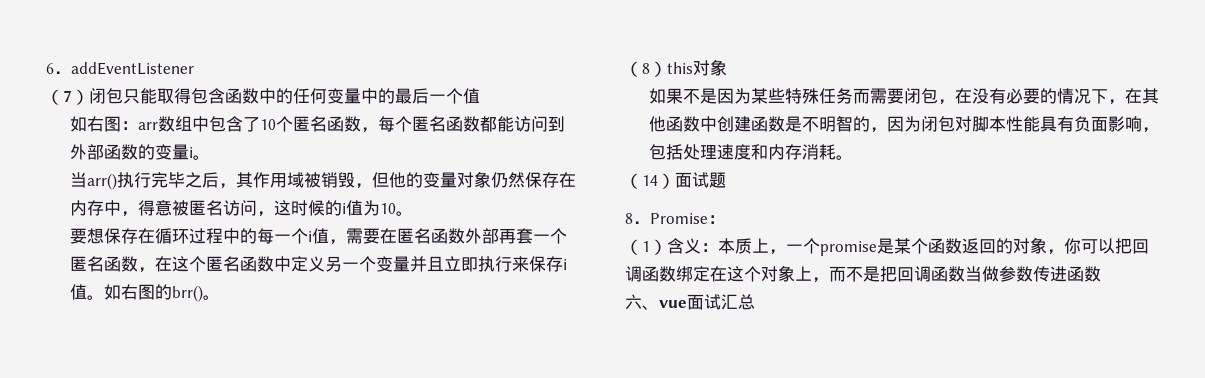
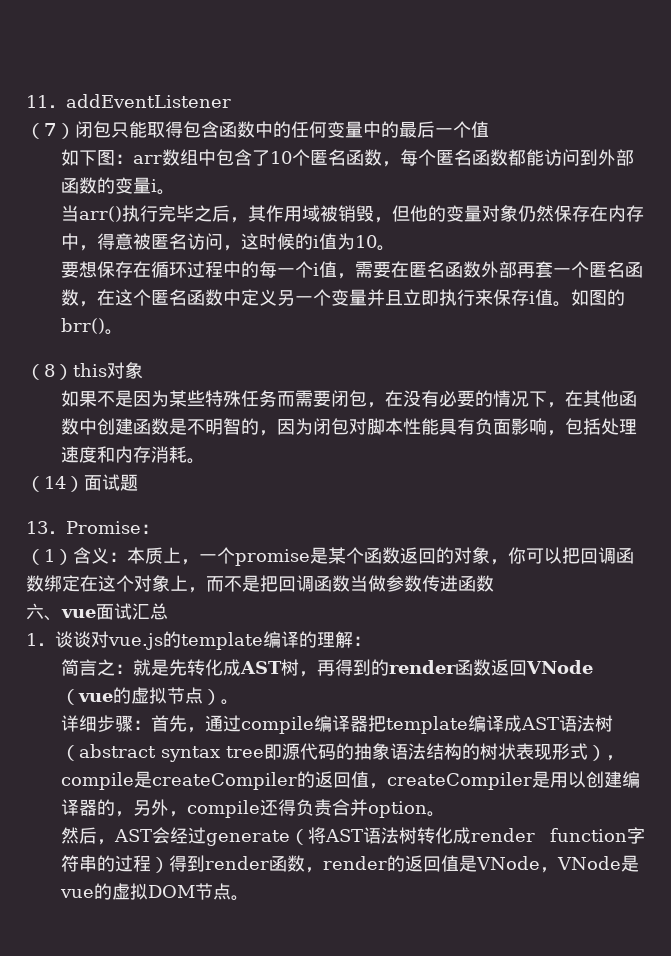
[46,63,54,74] 6 -> [26,95,48,108] 11
[86,116,104,132] 右 -> [79,150,98,166] 下
[120,284,138,300] 右 -> (590, 297) none
[625,213,633,224] 8 -> [26,521,48,534] 13
(755, 302) none -> [26,631,371,650] [61,659,594,677] [61,687,240,705] [61,715,614,734] [61,743,625,762] [61,771,641,790] [61,799,446,818] [61,827,645,846] [61,855,640,873] [60,883,250,901] // 1．谈谈对vue.js的template编译的理解： // 简言之：就是先转化成AST树，再得到的render函数返回VNode（vue的虚拟节点）。 // 详细步骤：首先，通过compile编译器把template编译成AST语法树（abstract syntax tree即源代码的抽象语法结构的树状表现形式），compile是createCompiler的返回值，createCompiler是用以创建编译器的，另外，compile还得负责合并option。 // 然后，AST会经过generate（将AST语法树转化成render function字符串的过程）得到render函数，render的返回值是VNode，VNode是vue的虚拟DOM节点。

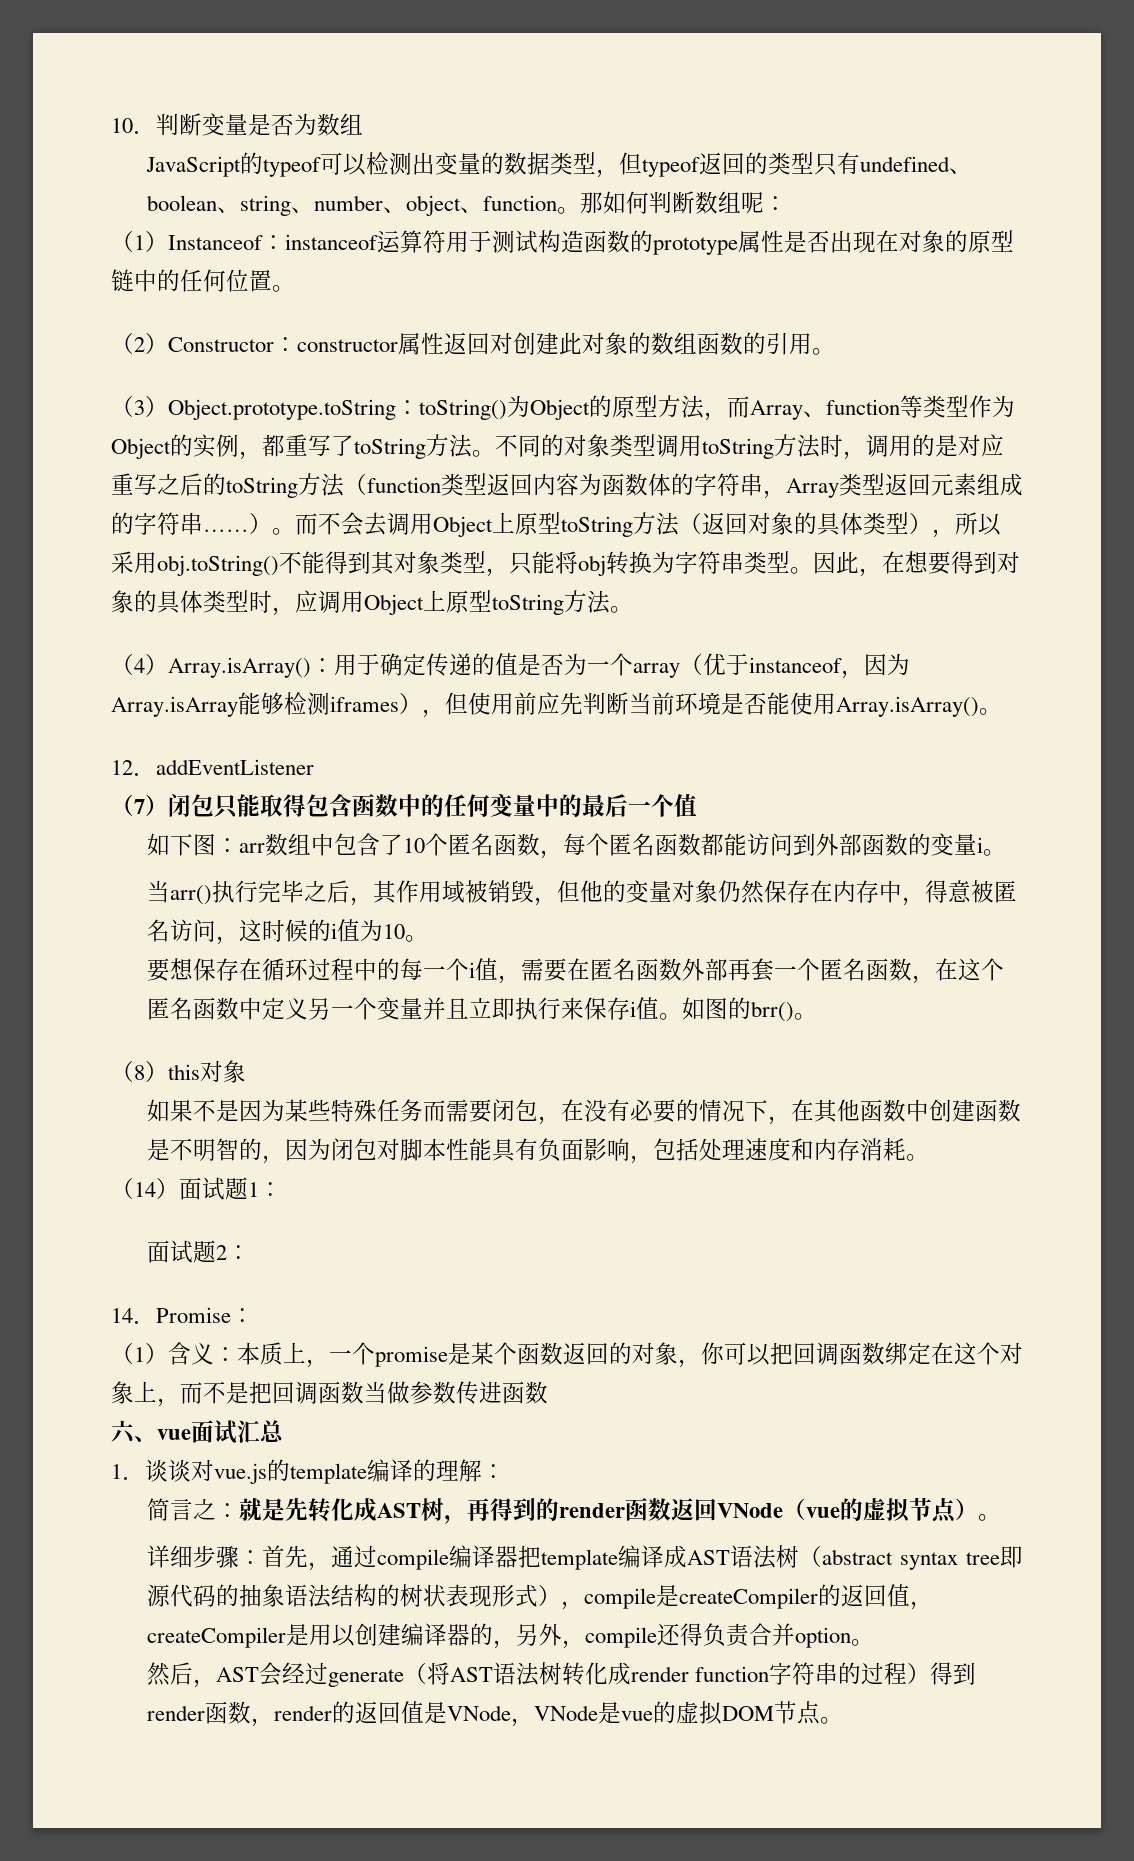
[26,95,48,108] 11 -> [111,113,363,136] [146,152,973,178] [147,191,788,216] [111,230,1014,255] [111,269,295,292] [111,332,835,355] [111,395,1015,421] [111,434,1004,460] [111,473,1023,499] [111,512,1001,538] [111,551,1020,577] [111,590,633,616] [111,653,910,679] [111,692,1002,718] [111,760,133,775] 10．判断变量是否为数组 // JavaScript的typeof可以检测出变量的数据类型，但typeof返回的类型只有undefined、boolean、string、number、object、function。那如何判断数组呢： // （1）Instanceof：instanceof运算符用于测试构造函数的prototype属性是否出现在对象的原型链中的任何位置。 // （2）Constructor：constructor属性返回对创建此对象的数组函数的引用。 // （3）Object.prototype.toString：toString()为Object的原型方法，而Array、function等类型作为Object的实例，都重写了toString方法。不同的对象类型调用toString方法时，调用的是对应重写之后的toString方法（function类型返回内容为函数体的字符串，Array类型返回元素组成的字符串……）。而不会去调用Object上原型toString方法（返回对象的具体类型），所以采用obj.toString()不能得到其对象类型，只能将obj转换为字符串类型。因此，在想要得到对象的具体类型时，应调用Object上原型toString方法。 // （4）Array.isArray()：用于确定传递的值是否为一个array（优于instanceof，因为Array.isArray能够检测iframes），但使用前应先判断当前环境是否能使用Array.isArray()。 // 12
[26,521,48,534] // 13 -> [248,1182,282,1197] [147,1240,251,1263] [111,1308,133,1323] 1： // 面试题2： // 14

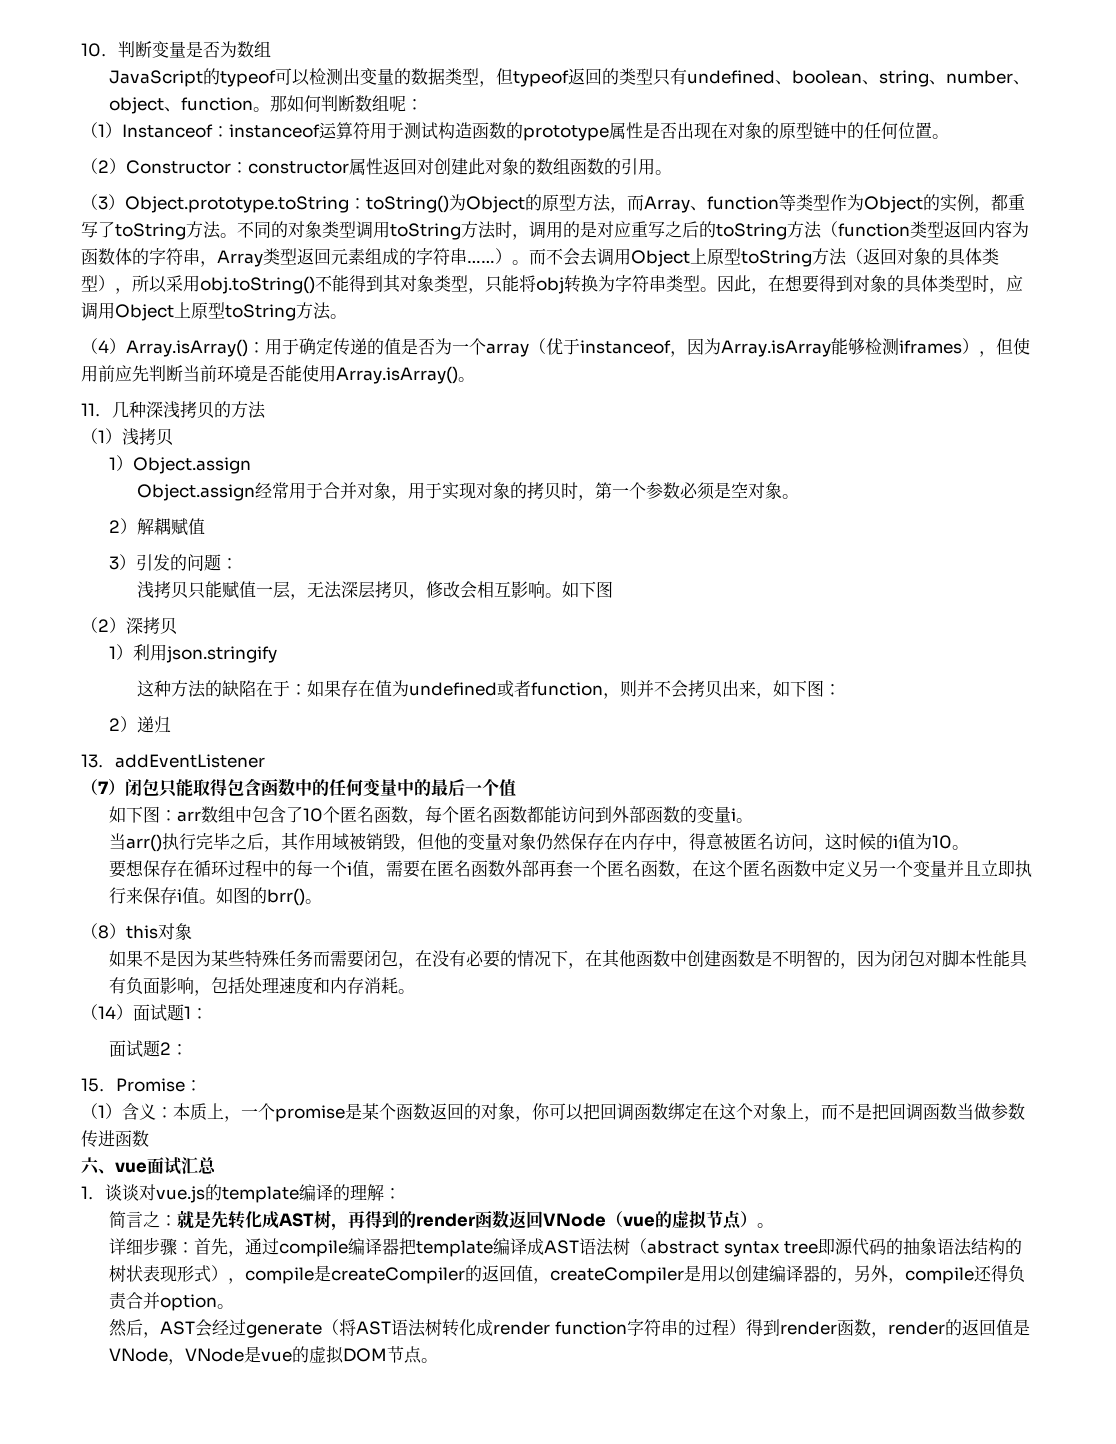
[111,760,133,775] 12 -> [81,401,266,419] [81,428,173,446] [109,455,252,474] [137,482,800,501] [109,517,206,536] [109,554,239,571] [137,581,614,600] [81,617,177,635] [109,644,278,663] [137,680,842,699] [109,716,172,733] [81,754,98,768] 11．几种深浅拷贝的方法 // （1）浅拷贝 // 1）Object.assign // Object.assign经常用于合并对象，用于实现对象的拷贝时，第一个参数必须是空对象。 // 2）解耦赋值 // 3）引发的问题： // 浅拷贝只能赋值一层，无法深层拷贝，修改会相互影响。如下图 // （2）深拷贝 // 1）利用json.stringify // 这种方法的缺陷在于：如果存在值为undefined或者function，则并不会拷贝出来，如下图： // 2）递归 // 13
[111,1308,133,1323] 14 -> [81,1078,99,1092] 15

